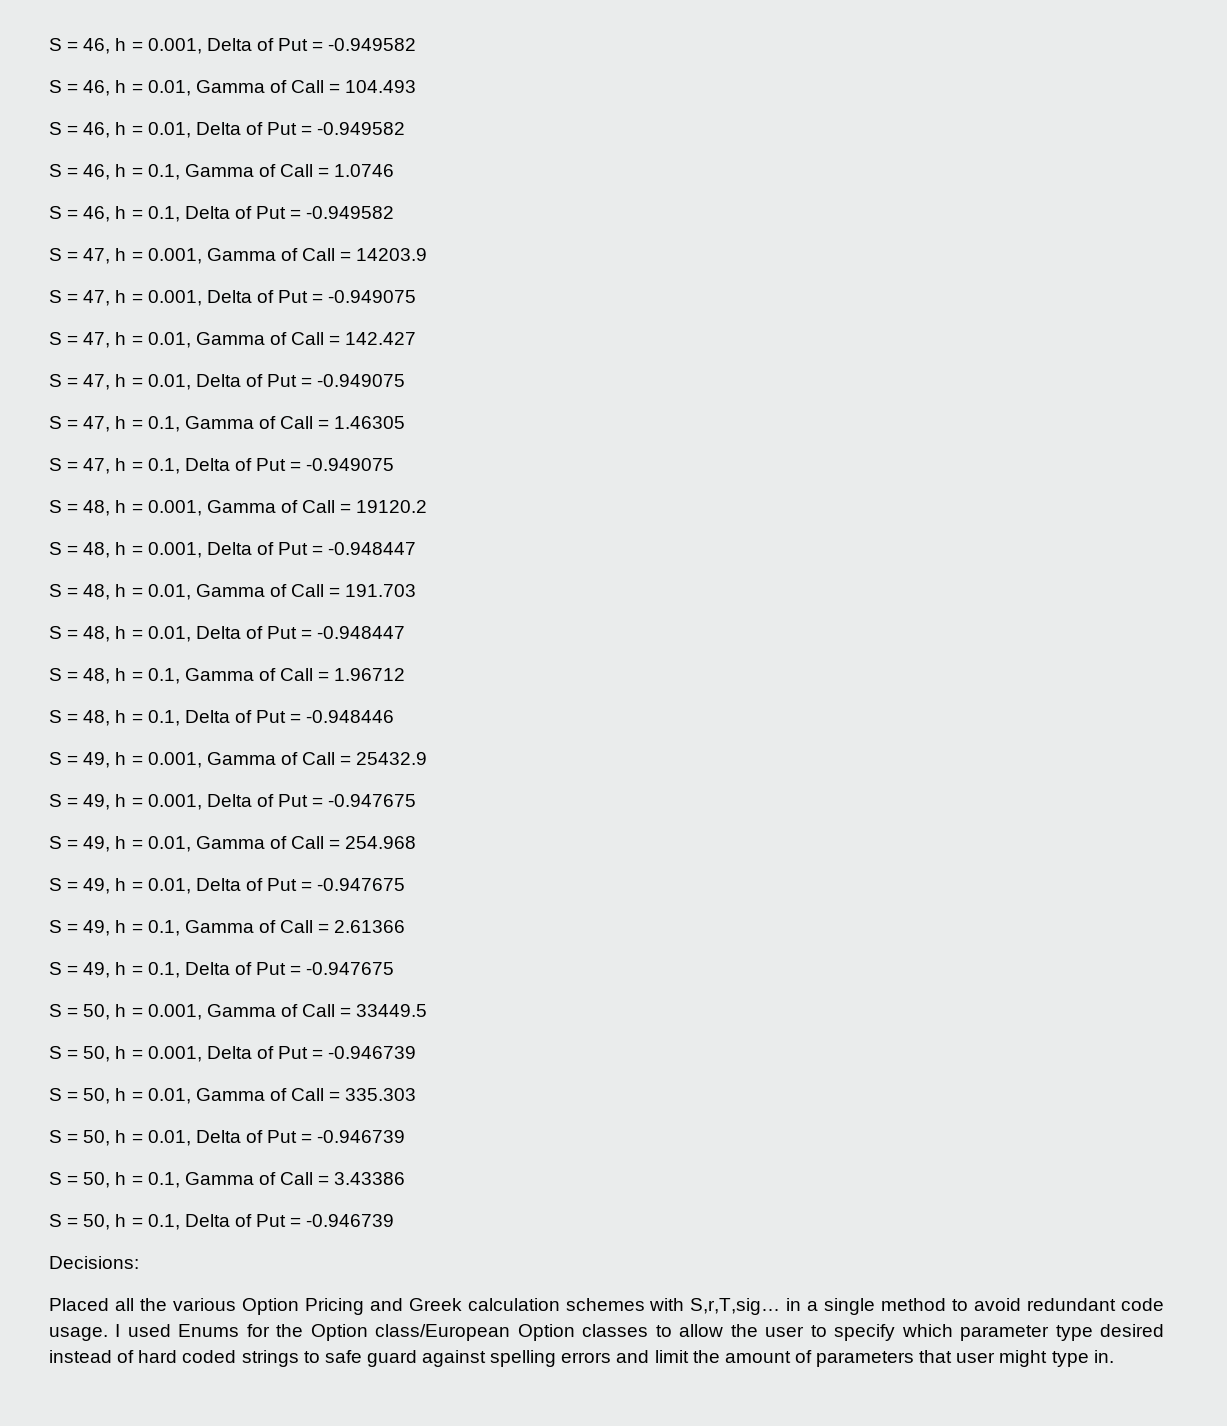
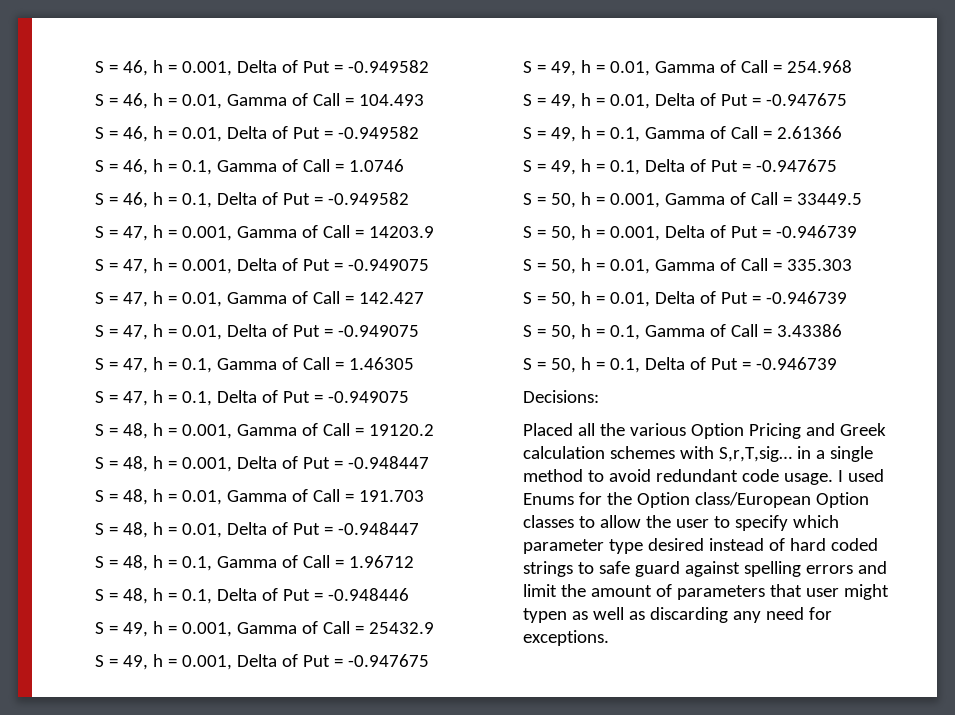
[1051,1350,1114,1367] type in. -> [523,607,832,623] [523,630,609,646] typen as well as discarding any need for exceptions.

